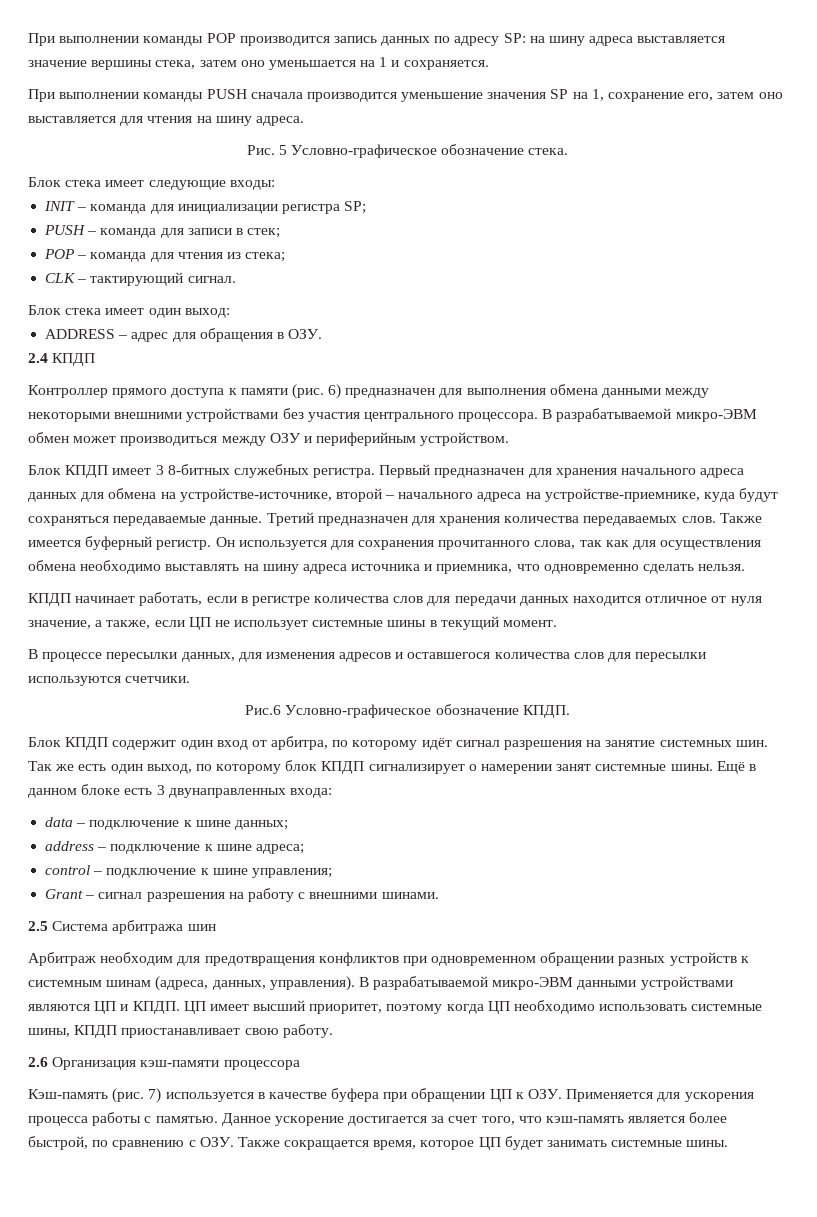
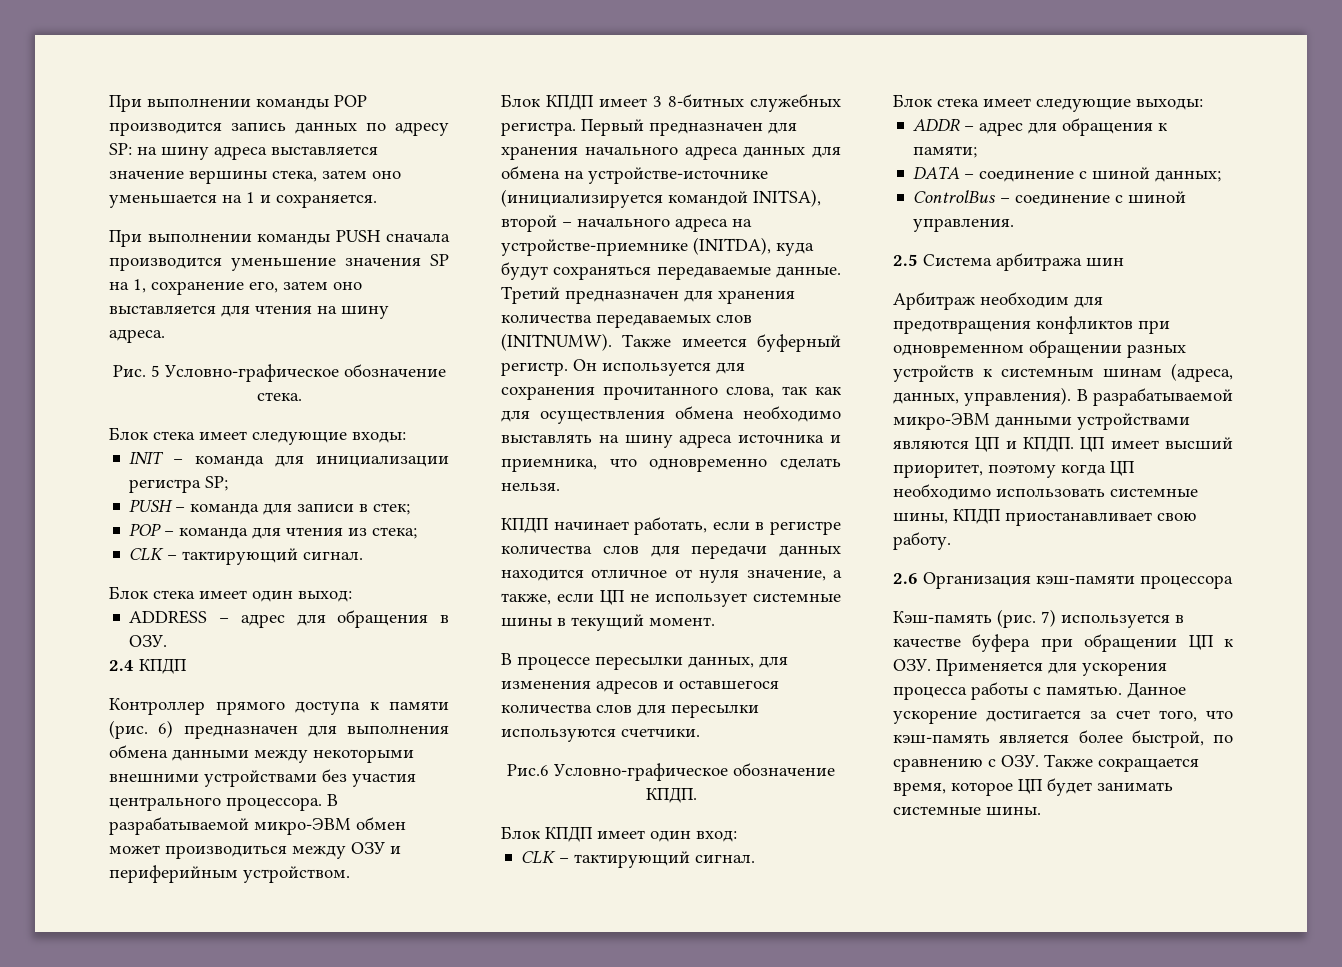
[179,488,332,502] устройстве-источнике, -> [588,167,768,184] [501,189,821,208] устройстве-источнике (инициализируется командой INITSA),
[544,488,700,502] устройстве-приемнике, -> [501,237,771,256] устройстве-приемнике (INITDA),
[681,516,716,523] слов. -> [716,314,752,323] [501,333,612,351] слов (INITNUMW).
[112,736,768,750] [28,760,756,774] [28,784,332,798] [45,817,288,830] [45,841,304,854] [45,865,332,878] [45,888,439,902] содержит один вход от арбитра, по которому идёт сигнал разрешения на занятие системных шин. Так же есть один выход, по которому блок КПДП сигнализирует о намерении занят системные шины. Ещё в данном блоке есть 3 двунаправленных входа: // data – подключение к шине данных; // address – подключение к шине адреса; // control – подключение к шине управления; // Grant – сигнал разрешения на работу с внешними шинами. -> [597,830,737,842] [521,851,756,868] [893,94,1203,112] [913,118,1169,136] [913,146,978,158] [913,166,1222,182] [913,190,1187,206] [913,218,1015,232] имеет один вход: // CLK – тактирующий сигнал. // Блок стека имеет следующие выходы: // ADDR – адрес для обращения к памяти; // DATA – соединение с шиной данных; // ControlBus – соединение с шиной управления.

